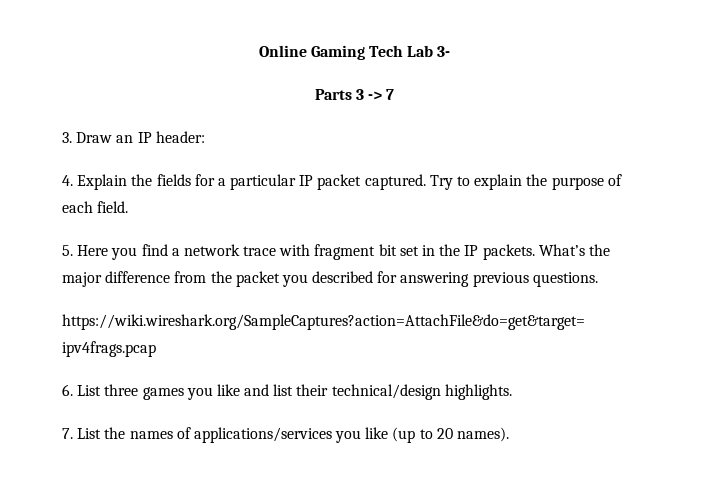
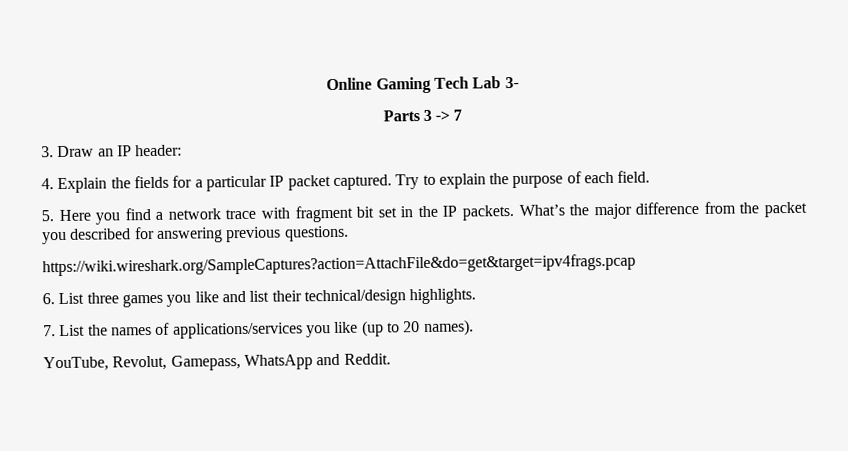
(510, 434) none -> [43,353,391,372] // YouTube, Revolut, Gamepass, WhatsApp and Reddit.

